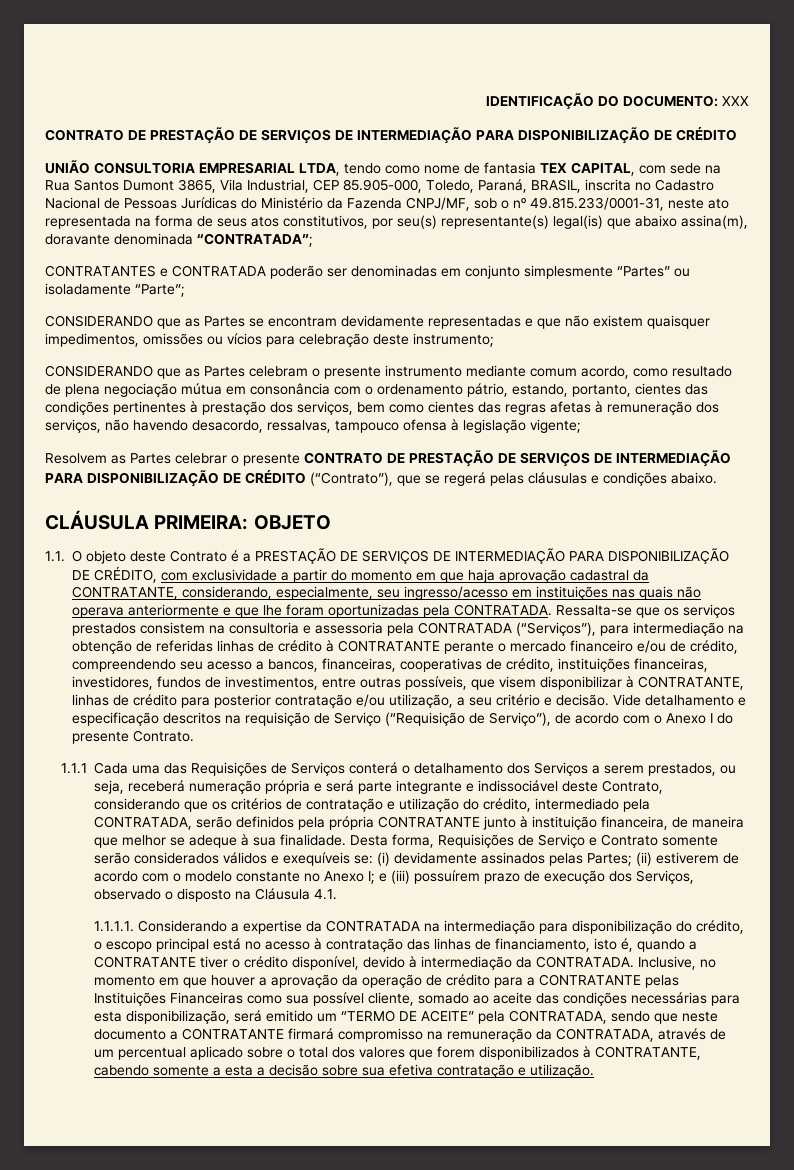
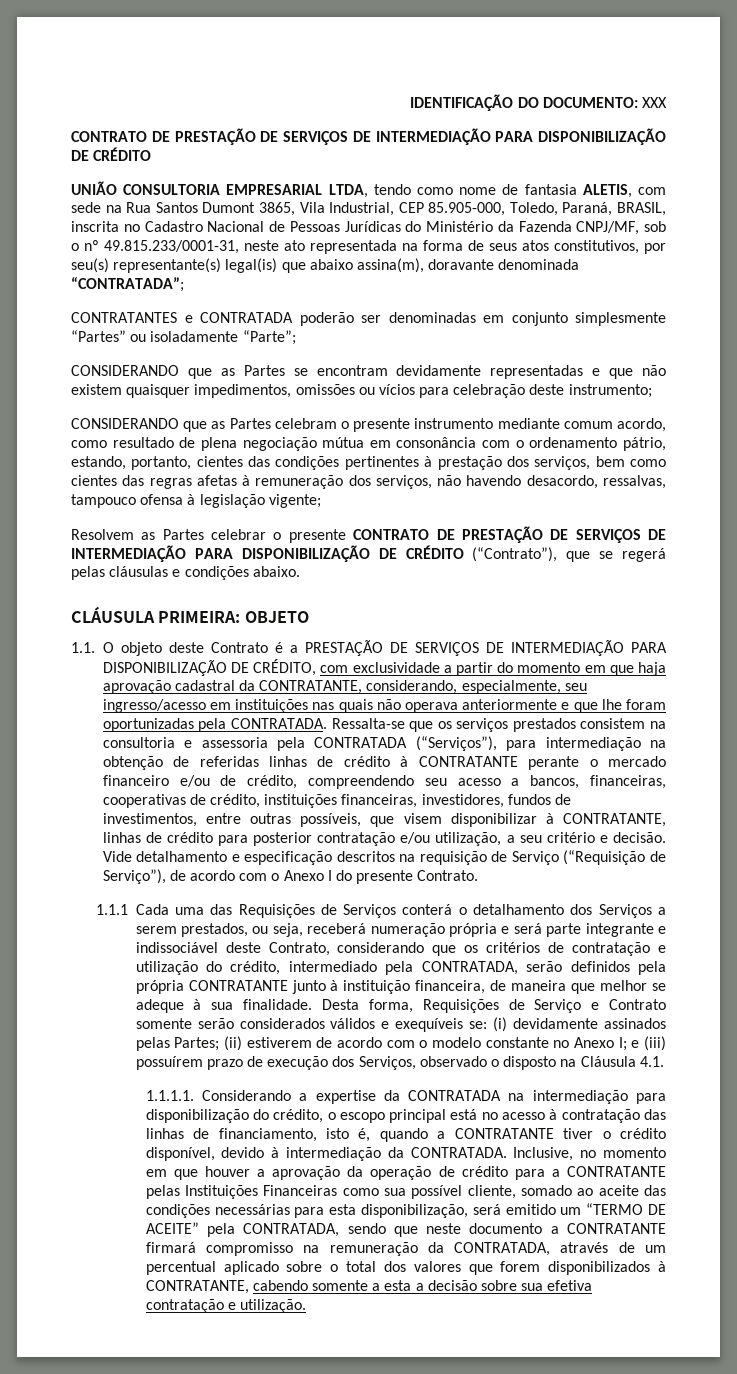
[540,162,635,176] TEX CAPITAL, -> [582,184,632,198] ALETIS,

